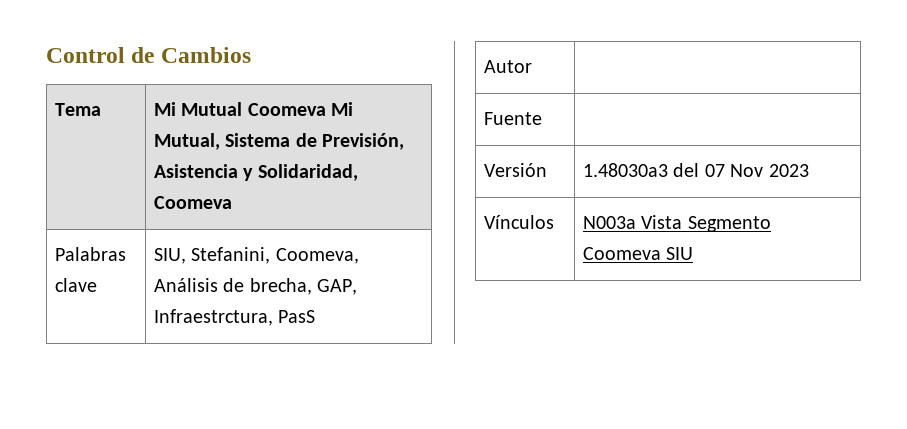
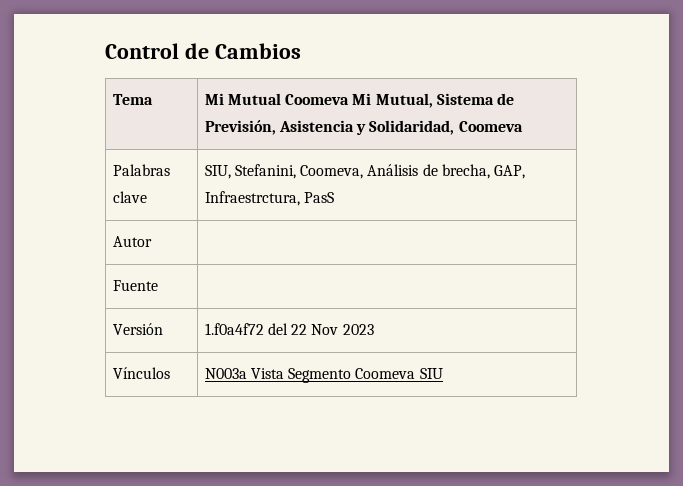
[582,163,725,177] 1.48030a3 del 07 -> [204,323,308,335] 1.f0a4f72 del 22

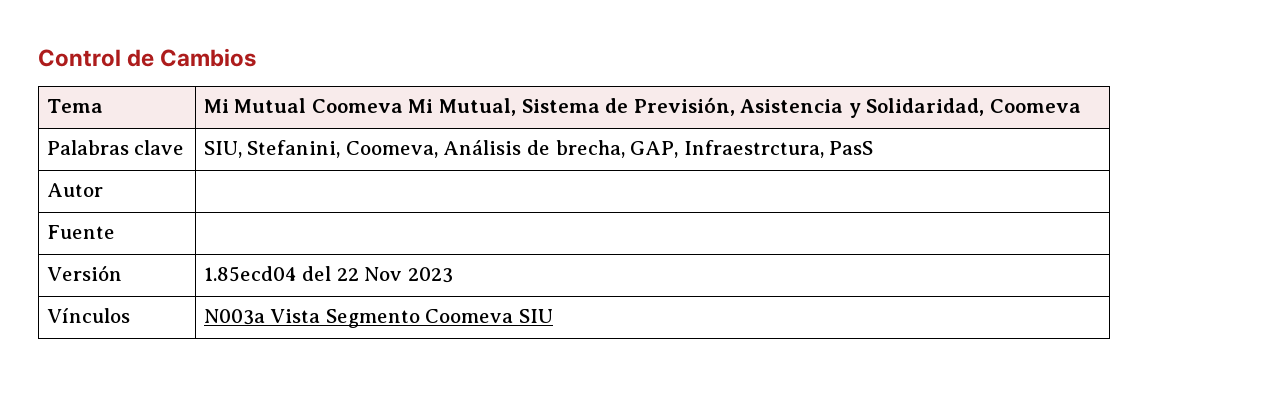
[204,323,264,335] 1.f0a4f72 -> [203,266,297,282] 1.85ecd04

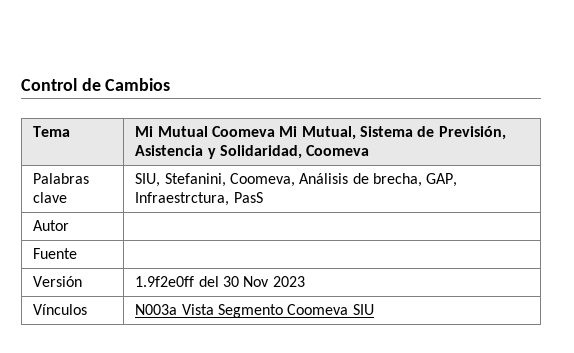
[203,266,359,282] 1.85ecd04 del 22 -> [135,276,239,287] 1.9f2e0ff del 30

